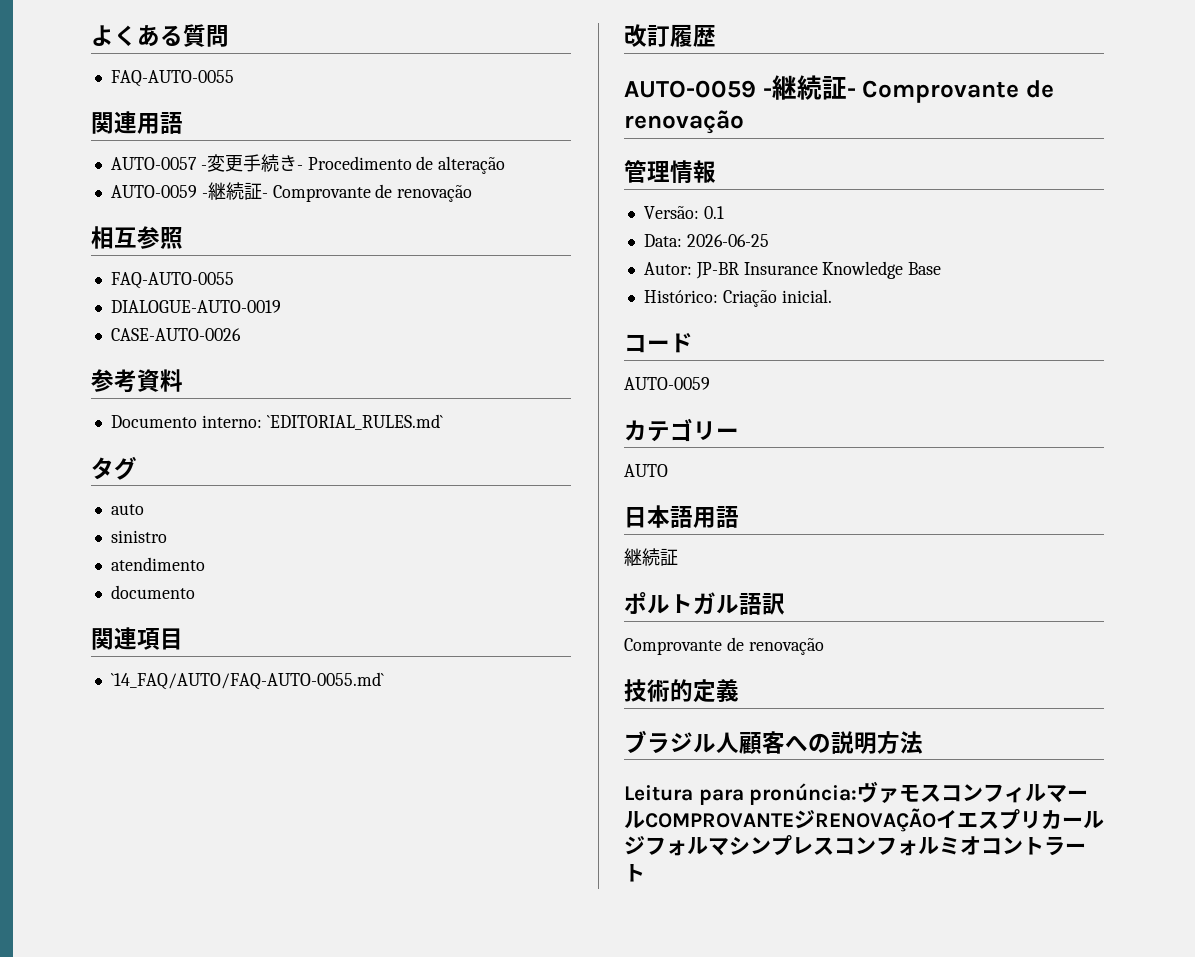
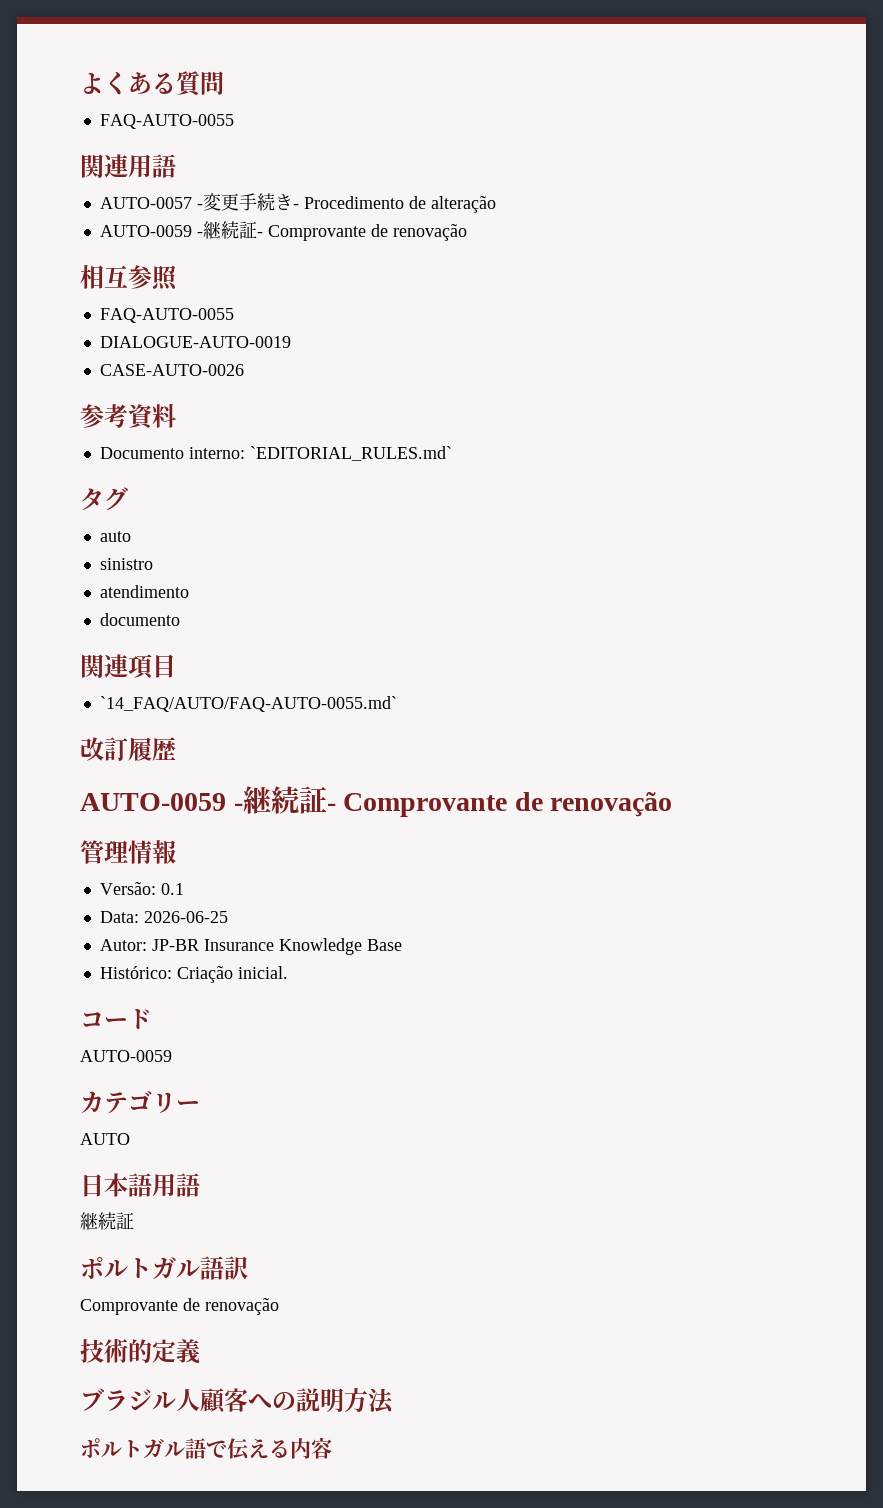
[624,781,1089,805] [624,808,1104,832] [624,835,1086,856] [624,864,645,882] Leitura para pronúncia:ヴァモスコンフィルマールCOMPROVANTEジRENOVAÇÃOイエスプリカールジフォルマシンプレスコンフォルミオコントラート -> [80,1437,332,1461] ポルトガル語で伝える内容

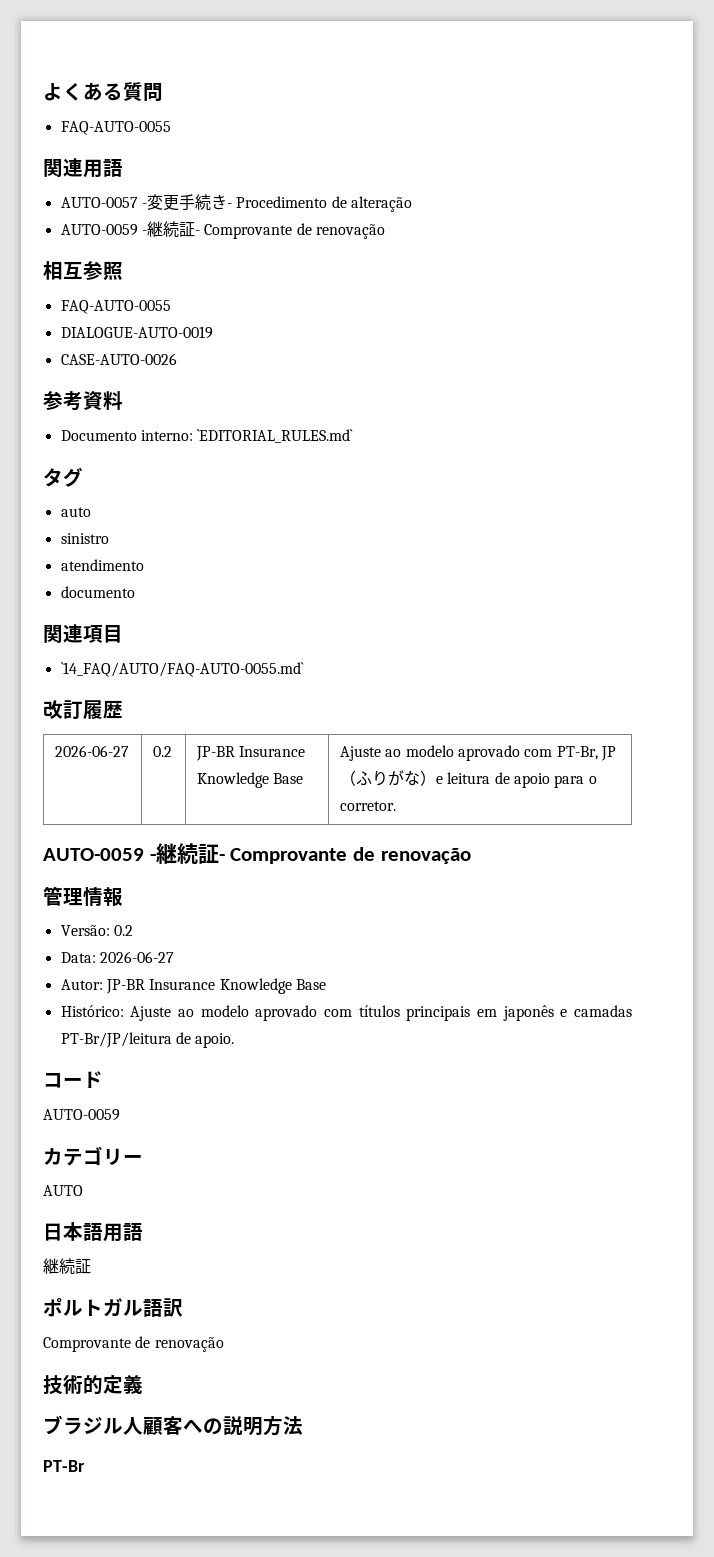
(176, 749) none -> [54,745,129,757] [152,746,172,757] [195,746,306,761] [196,772,304,788] [339,745,616,761] [339,770,597,788] [339,801,396,811] // 2026-06-27 | 0.2 | JP-BR Insurance Knowledge Base | Ajuste ao modelo aprovado com PT-Br, JP（ふりがな）e leitura de apoio para o corretor.
[160,883,184,895] 0.1 -> [113,925,133,936] 0.2
[143,911,228,923] 2026-06-25 -> [99,951,174,963] 2026-06-27
[176,966,288,983] Criação inicial. -> [130,1005,632,1021] [60,1032,235,1048] Ajuste ao modelo aprovado com títulos principais em japonês e camadas PT-Br/JP/leitura de apoio.
[80,1437,332,1461] ポルトガル語で伝える内容 -> [43,1460,85,1472] PT-Br

